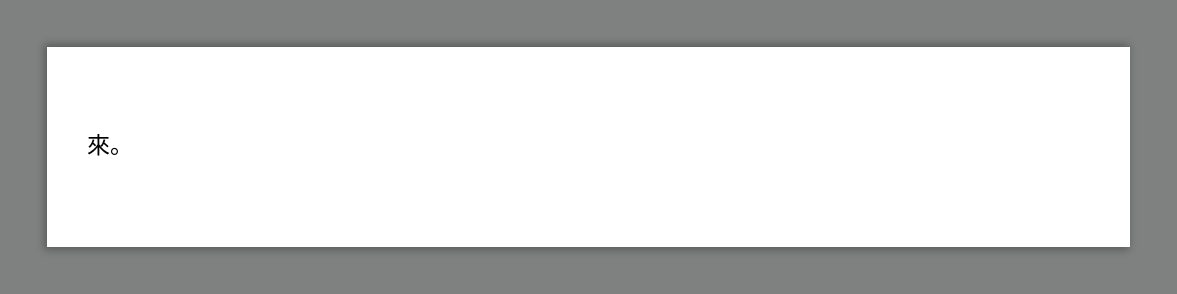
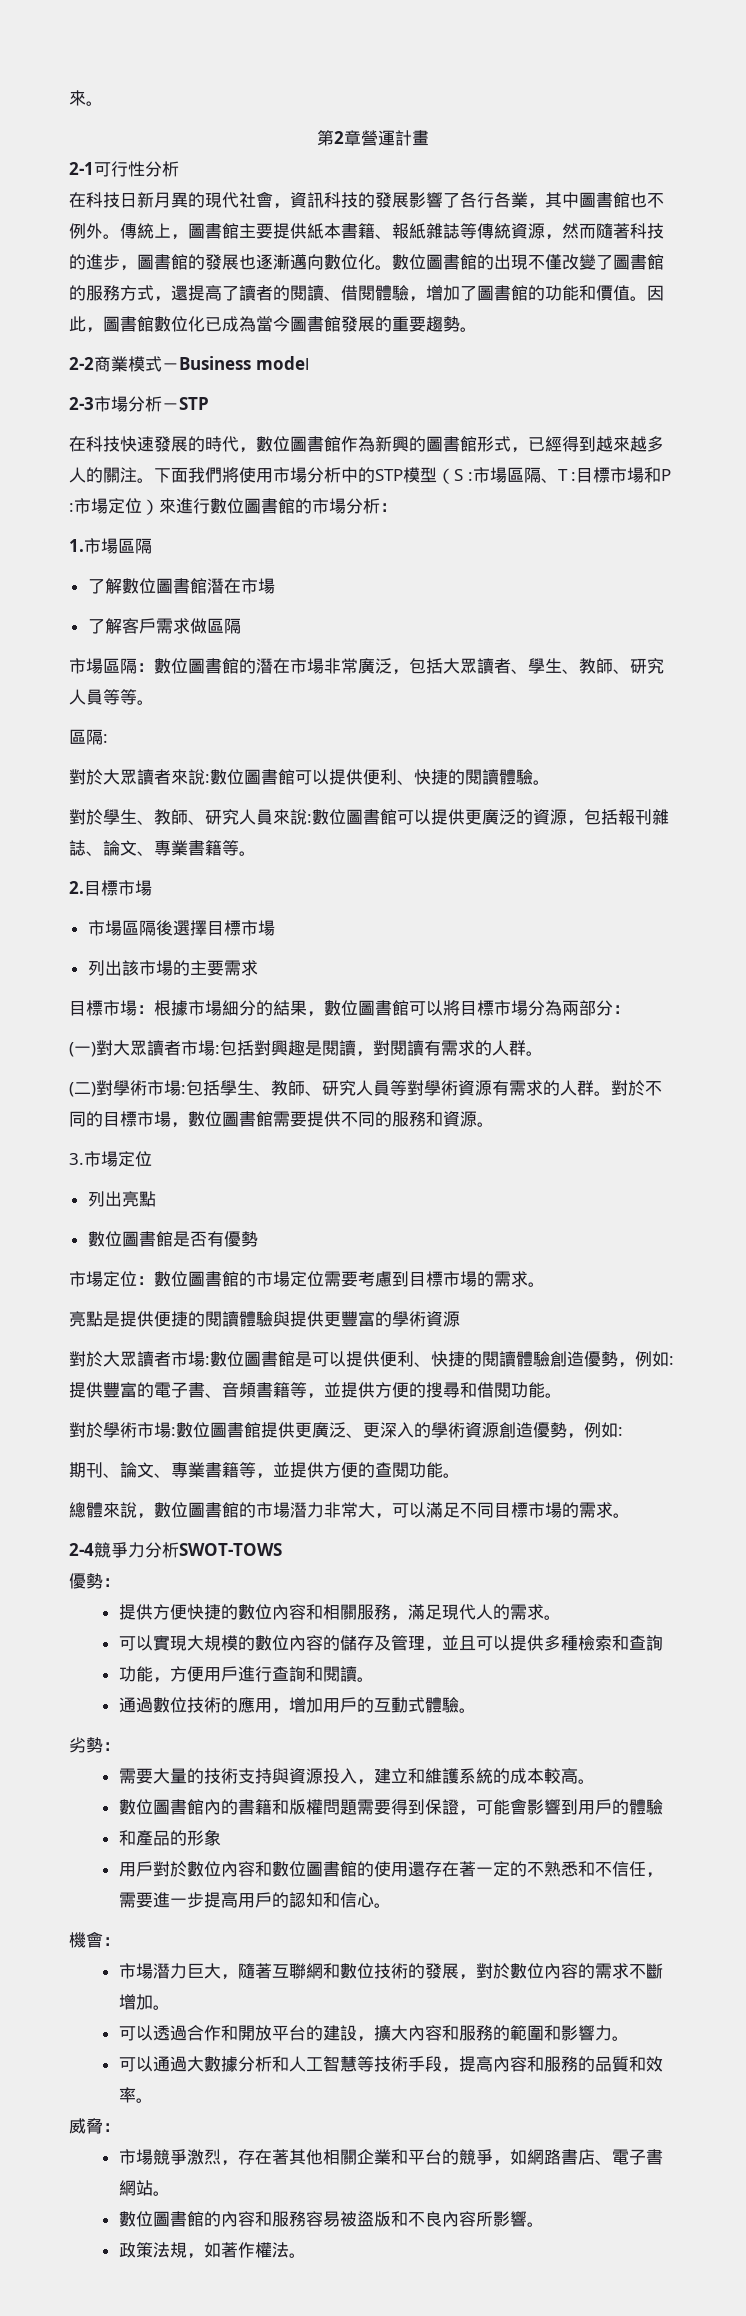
(133, 151) none -> [317,130,429,146] [69,161,179,177] [69,191,664,209] [69,223,664,240] [69,254,664,271] [69,285,664,302] [69,316,477,333] [69,356,309,372] [69,396,209,412] [69,436,664,453] [69,467,672,484] [69,498,397,515] [69,538,152,554] [87,578,275,594] [87,618,241,634] [69,658,664,675] [69,689,154,705] [69,729,108,745] [69,769,550,785] [69,809,669,826] [69,840,256,856] [69,880,152,896] [87,920,275,936] [87,960,258,976] [69,1000,630,1017] [69,1040,543,1057] [69,1080,662,1097] [69,1111,494,1128] [69,1151,152,1167] [87,1191,156,1207] [87,1231,258,1247] [69,1271,545,1287] [69,1311,460,1327] [69,1351,674,1368] [69,1382,562,1399] [69,1422,623,1439] [69,1462,460,1479] [69,1502,630,1519] [69,1542,282,1558] [69,1573,120,1589] [118,1604,561,1621] [118,1635,663,1652] [118,1666,374,1683] [118,1697,476,1714] [69,1737,120,1753] [118,1768,595,1785] [118,1798,663,1816] [118,1829,221,1846] [118,1861,663,1878] [118,1892,391,1908] [69,1931,120,1948] [118,1963,663,1980] [118,1994,170,2010] [118,2025,629,2042] [118,2055,663,2073] [118,2087,153,2103] [69,2118,120,2134] [118,2149,663,2166] [118,2180,170,2196] [118,2211,544,2227] [118,2242,306,2259] // 第2章營運計畫 // 2-1可行性分析 // 在科技日新月異的現代社會，資訊科技的發展影響了各行各業，其中圖書館也不例外。傳統上，圖書館主要提供紙本書籍、報紙雜誌等傳統資源，然而隨著科技的進步，圖書館的發展也逐漸邁向數位化。數位圖書館的出現不僅改變了圖書館的服務方式，還提高了讀者的閱讀、借閱體驗，增加了圖書館的功能和價值。因此，圖書館數位化已成為當今圖書館發展的重要趨勢。 // 2-2商業模式－Business model // 2-3市場分析－STP // 在科技快速發展的時代，數位圖書館作為新興的圖書館形式，已經得到越來越多人的關注。下面我們將使用市場分析中的STP模型（S :市場區隔、T :目標市場和P :市場定位）來進行數位圖書館的市場分析： // 1.市場區隔 // 了解數位圖書館潛在市場 // 了解客戶需求做區隔 // 市場區隔：數位圖書館的潛在市場非常廣泛，包括大眾讀者、學生、教師、研究人員等等。 // 區隔: // 對於大眾讀者來說:數位圖書館可以提供便利、快捷的閱讀體驗。 // 對於學生、教師、研究人員來說:數位圖書館可以提供更廣泛的資源，包括報刊雜誌、論文、專業書籍等。 // 2.目標市場 // 市場區隔後選擇目標市場 // 列出該市場的主要需求 // 目標市場：根據市場細分的結果，數位圖書館可以將目標市場分為兩部分： // (一)對大眾讀者市場:包括對興趣是閱讀，對閱讀有需求的人群。 // (二)對學術市場:包括學生、教師、研究人員等對學術資源有需求的人群。對於不同的目標市場，數位圖書館需要提供不同的服務和資源。 // 3.市場定位 // 列出亮點 // 數位圖書館是否有優勢 // 市場定位：數位圖書館的市場定位需要考慮到目標市場的需求。 // 亮點是提供便捷的閱讀體驗與提供更豐富的學術資源 // 對於大眾讀者市場:數位圖書館是可以提供便利、快捷的閱讀體驗創造優勢，例如:提供豐富的電子書、音頻書籍等，並提供方便的搜尋和借閱功能。 // 對於學術市場:數位圖書館提供更廣泛、更深入的學術資源創造優勢，例如: // 期刊、論文、專業書籍等，並提供方便的查閱功能。 // 總體來說，數位圖書館的市場潛力非常大，可以滿足不同目標市場的需求。 // 2-4競爭力分析SWOT-TOWS // 優勢： // 提供方便快捷的數位內容和相關服務，滿足現代人的需求。 // 可以實現大規模的數位內容的儲存及管理，並且可以提供多種檢索和查詢 // 功能，方便用戶進行查詢和閱讀。 // 通過數位技術的應用，增加用戶的互動式體驗。 // 劣勢： // 需要大量的技術支持與資源投入，建立和維護系統的成本較高。 // 數位圖書館內的書籍和版權問題需要得到保證，可能會影響到用戶的體驗 // 和產品的形象 // 用戶對於數位內容和數位圖書館的使用還存在著一定的不熟悉和不信任，需要進一步提高用戶的認知和信心。 // 機會： // 市場潛力巨大，隨著互聯網和數位技術的發展，對於數位內容的需求不斷增加。 // 可以透過合作和開放平台的建設，擴大內容和服務的範圍和影響力。 // 可以通過大數據分析和人工智慧等技術手段，提高內容和服務的品質和效率。 // 威脅： // 市場競爭激烈，存在著其他相關企業和平台的競爭，如網路書店、電子書網站。 // 數位圖書館的內容和服務容易被盜版和不良內容所影響。 // 政策法規，如著作權法。

